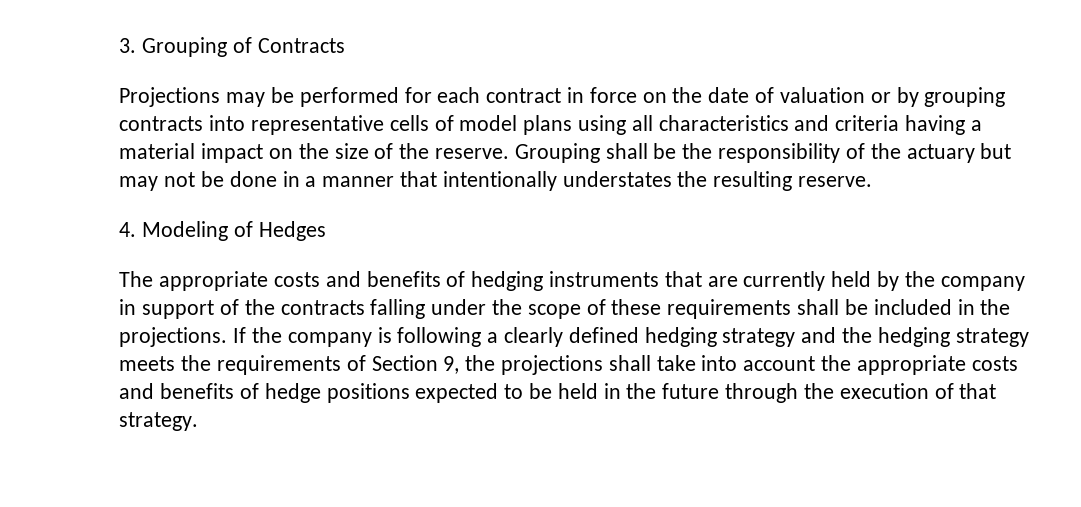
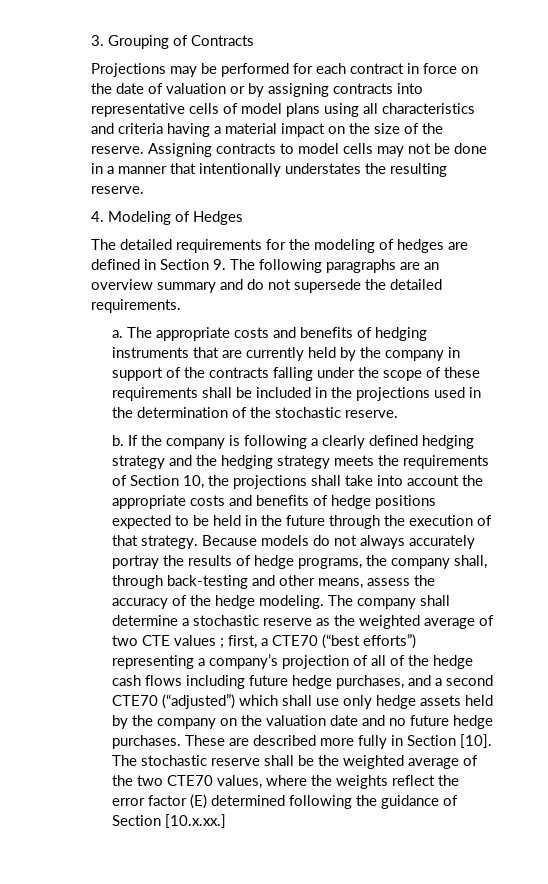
[924,87,1006,107] grouping -> [267,83,329,97] assigning
[514,143,1012,163] Grouping shall be the responsibility of the actuary but -> [147,143,373,157] Assigning contracts to model cells
(154, 279) none -> [119,239,468,253] [90,259,439,273] [90,279,442,293] [90,299,181,313] [111,327,152,338] detailed requirements for the modeling of hedges are defined in Section 9. The following paragraphs are an overview summary and do not supersede the detailed requirements. // a. The
[119,327,228,347] projections. -> [355,387,481,401] [111,407,398,418] [111,435,124,446] projections used in the determination of the stochastic reserve. // b.
[443,356,460,374] 9, -> [182,475,204,489] 10,
(199, 421) none -> [201,535,475,549] [111,555,487,569] [111,575,435,589] [111,595,450,609] [111,615,494,629] [111,634,416,649] [111,654,473,669] [111,675,493,689] [111,694,493,709] [111,715,493,729] [111,734,492,749] [111,755,478,769] [111,775,459,789] [111,794,458,809] [111,814,226,828] Because models do not always accurately portray the results of hedge programs, the company shall, through back-testing and other means, assess the accuracy of the hedge modeling. The company shall determine a stochastic reserve as the weighted average of two CTE values ; first, a CTE70 (“best efforts”) representing a company’s projection of all of the hedge cash flows including future hedge purchases, and a second CTE70 (“adjusted”) which shall use only hedge assets held by the company on the valuation date and no future hedge purchases. These are described more fully in Section [10]. The stochastic reserve shall be the weighted average of the two CTE70 values, where the weights reflect the error factor (E) determined following the guidance of Section [10.x.xx.]

